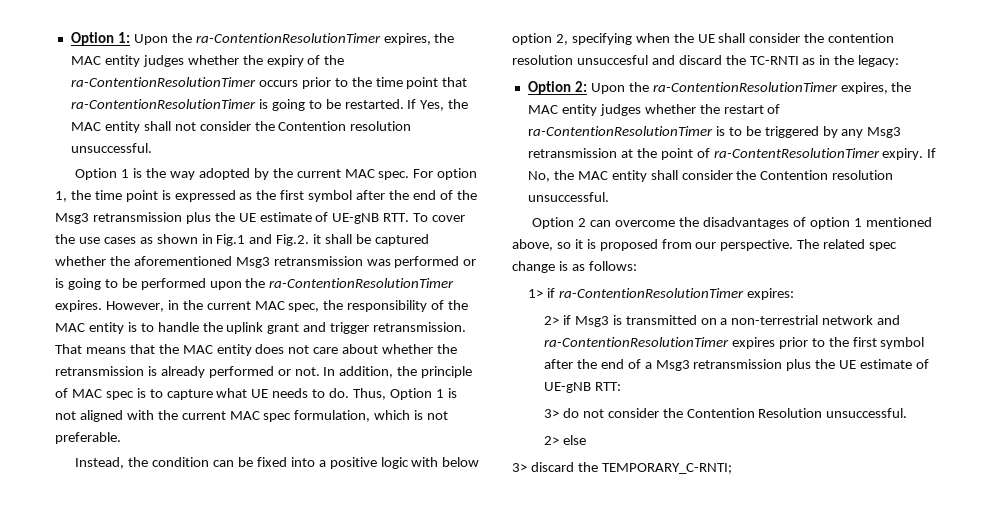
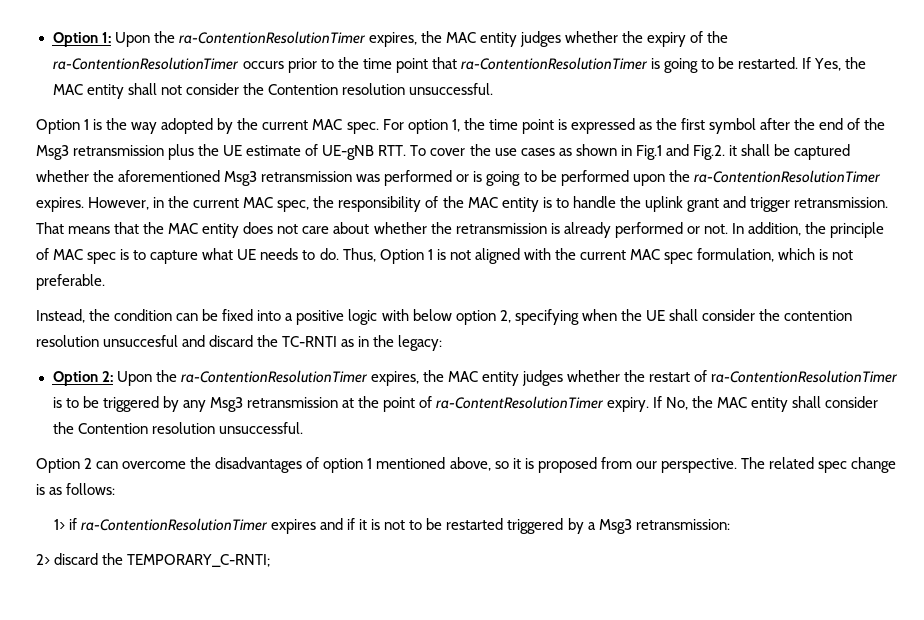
[746,288,794,300] [543,315,901,327] [543,337,925,349] [543,359,930,371] [543,382,621,393] [543,408,908,418] [543,435,586,445] [512,463,527,472] expires: // 2> if Msg3 is transmitted on a non-terrestrial network and ra-ContentionResolutionTimer expires prior to the first symbol after the end of a Msg3 retransmission plus the UE estimate of UE-gNB RTT: // 3> do not consider the Contention Resolution unsuccessful. // 2> else // 3> -> [271,518,730,534] [36,554,50,565] expires and if it is not to be restarted triggered by a Msg3 retransmission: // 2>

